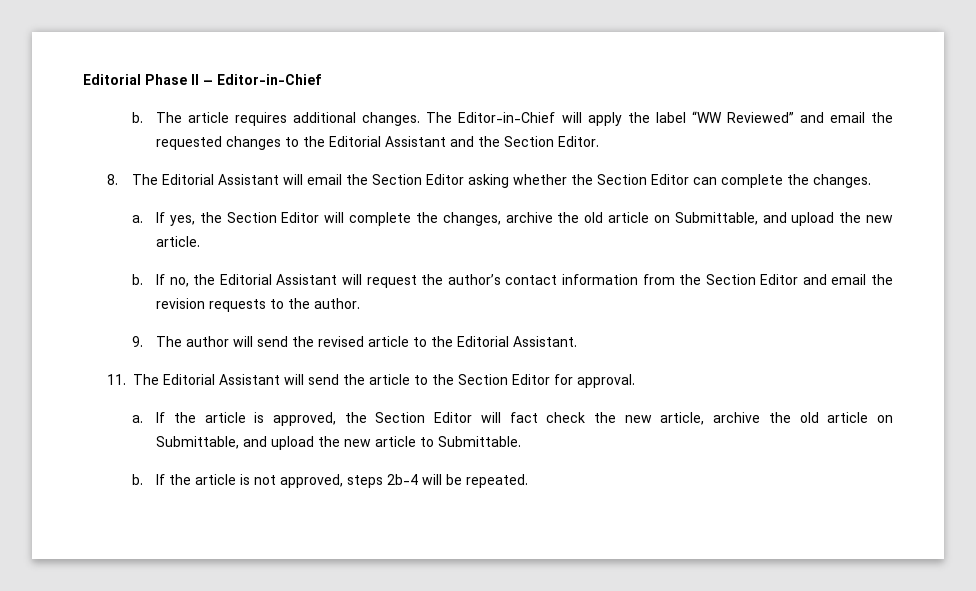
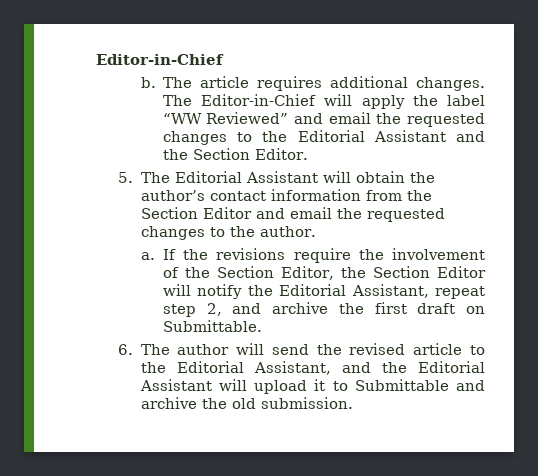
[83,74,213,85] Editorial Phase II – -> (96, 59) none
[107,174,871,188] [131,212,894,226] [156,236,201,247] [131,274,417,288] 8. The Editorial Assistant will email the Section Editor asking whether the Section Editor can complete the changes. // a. If yes, the Section Editor will complete the changes, archive the old article on Submittable, and upload the new article. // b. If no, the Editorial Assistant will request -> [118,171,405,183] 5. The Editorial Assistant will obtain
[156,298,267,312] revision requests -> [366,208,445,222] [140,226,205,240] requested changes
[131,336,143,347] 9. -> [140,248,485,263] [162,266,486,280] [162,284,486,299] [162,302,485,317] [162,320,262,332] [118,344,134,355] a. If the revisions require the involvement of the Section Editor, the Section Editor will notify the Editorial Assistant, repeat step 2, and archive the first draft on Submittable. // 6.
[513,336,578,347] [107,374,636,388] [131,412,894,426] [156,436,522,450] [131,474,529,488] Assistant. // 11. The Editorial Assistant will send the article to the Section Editor for approval. // a. If the article is approved, the Section Editor will fact check the new article, archive the old article on Submittable, and upload the new article to Submittable. // b. If the article is not approved, steps 2b-4 will be repeated. -> [253,361,485,375] [139,379,485,394] [140,397,353,409] Assistant, and the Editorial Assistant will upload it to Submittable and archive the old submission.

